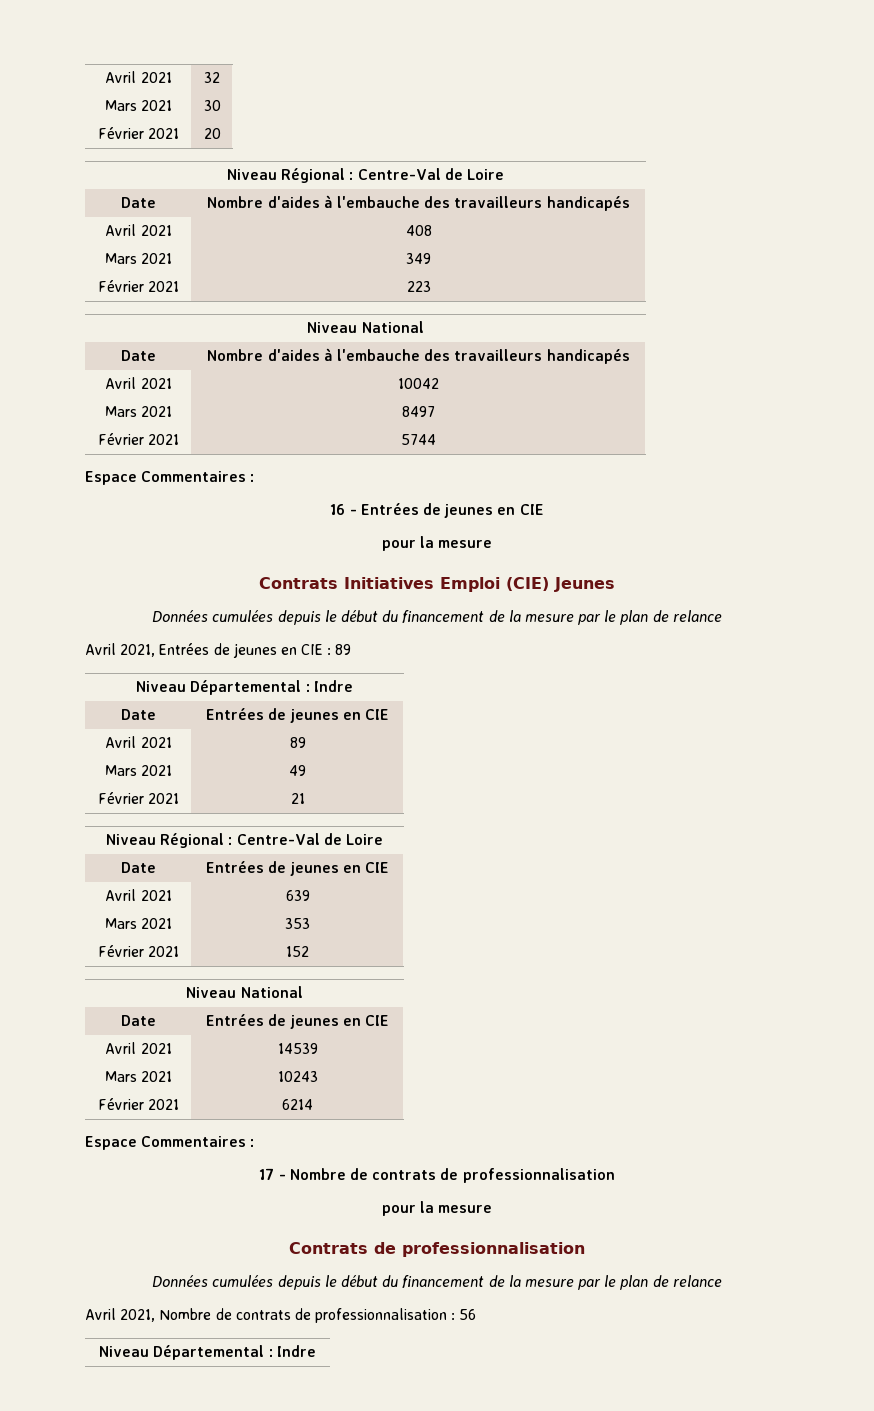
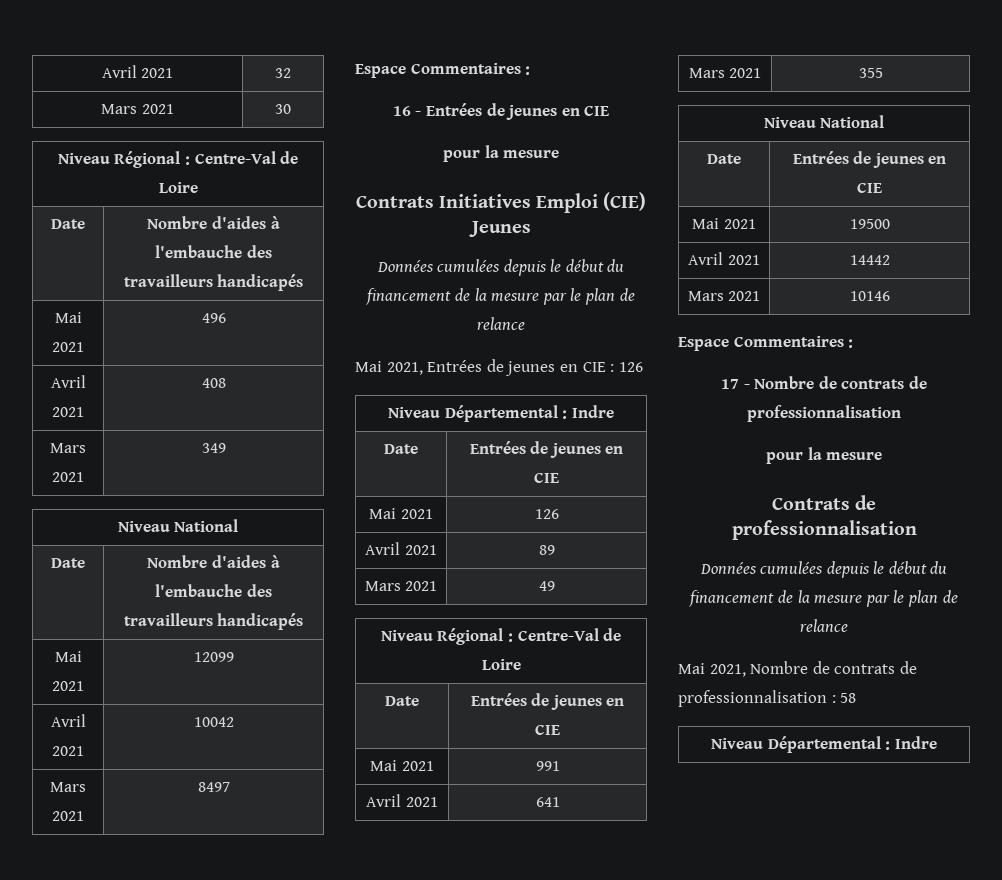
[97,127,180,139] [203,128,221,139] // Février 2021 | 20 -> (291, 109) none
(630, 203) none -> [54,312,82,323] [52,342,84,352] [201,313,226,323] // Mai 2021 | 496
[97,280,180,292] [406,281,431,292] // Février 2021 | 223 -> (226, 448) none
(630, 356) none -> [54,651,82,662] [52,681,84,691] [193,652,234,662] // Mai 2021 | 12099
[97,433,180,445] [401,434,437,445] // Février 2021 | 5744 -> (230, 787) none
[85,643,116,655] Avril -> [355,361,382,372] Mai
[335,644,352,655] 89 -> [618,362,643,372] 126
(389, 714) none -> [369,508,433,519] [534,509,559,519] // Mai 2021 | 126
[97,792,180,804] [290,793,305,804] // Février 2021 | 21 -> (555, 586) none
[105,889,172,901] [285,890,310,901] [104,918,173,929] [285,918,310,929] [97,945,180,957] [286,946,309,957] // Avril 2021 | 639 // Mars 2021 | 353 // Février 2021 | 152 -> [370,760,434,771] [535,761,560,771] [366,794,438,807] [535,797,560,807] [688,68,762,78] [858,68,883,78] // Mai 2021 | 991 // Avril 2021 | 641 // Mars 2021 | 355
[105,1042,172,1054] [277,1043,318,1054] [104,1071,173,1082] [277,1071,318,1082] [97,1098,180,1110] [282,1099,313,1110] // Avril 2021 | 14539 // Mars 2021 | 10243 // Février 2021 | 6214 -> [692,218,756,229] [849,219,890,229] [688,252,760,265] [849,255,890,265] [687,291,761,301] [849,291,890,301] // Mai 2021 | 19500 // Avril 2021 | 14442 // Mars 2021 | 10146
[85,1308,116,1320] Avril -> [678,663,705,674] Mai
[459,1309,477,1320] 56 -> [840,693,857,703] 58

